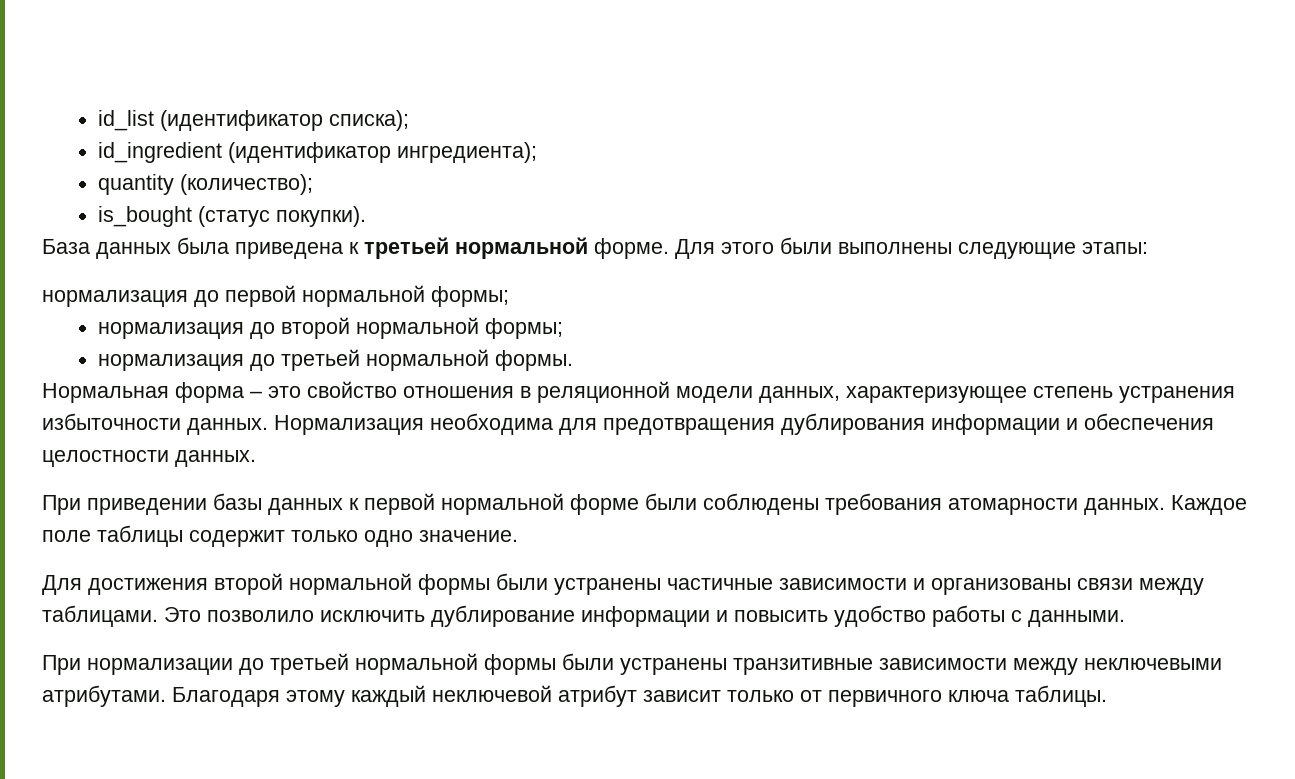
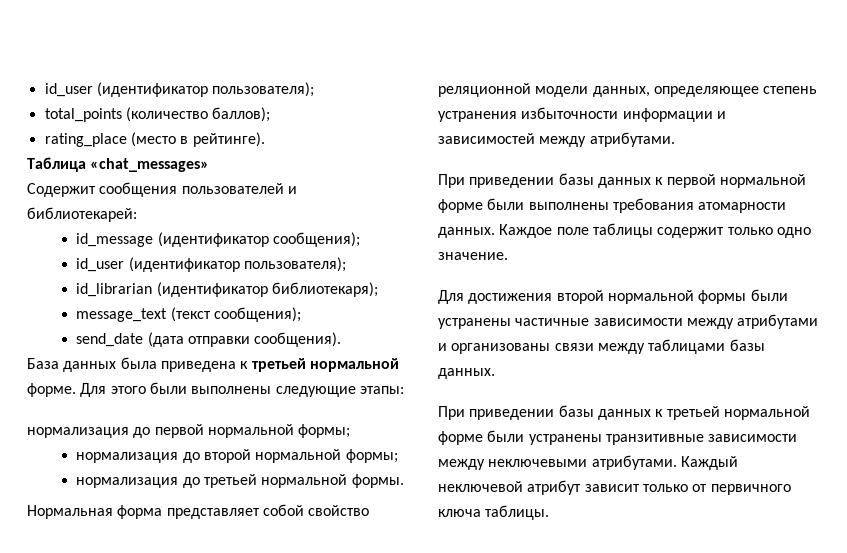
[98,110,410,131] [98,142,538,163] [98,174,314,195] [98,206,367,227] id_list (идентификатор списка); // id_ingredient (идентификатор ингредиента); // quantity (количество); // is_bought (статус покупки). -> [44,82,315,97] [44,107,271,122] [44,132,265,147] [27,157,210,172] [27,182,297,197] [27,207,137,222] [76,232,360,247] [76,257,346,272] [76,282,378,297] [76,307,301,322] [76,332,342,347] id_user (идентификатор пользователя); // total_points (количество баллов); // rating_place (место в рейтинге). // Таблица «chat_messages» // Содержит сообщения пользователей и библиотекарей: // id_message (идентификатор сообщения); // id_user (идентификатор пользователя); // id_librarian (идентификатор библиотекаря); // message_text (текст сообщения); // send_date (дата отправки сообщения).
[250,381,531,398] – это свойство отношения в -> [166,504,370,519] представляет собой свойство
[846,386,1027,403] характеризующее -> [653,86,759,97] определяющее
[187,413,1214,435] [42,450,256,467] данных. Нормализация необходима для предотвращения дублирования информации и обеспечения целостности данных. -> [622,108,726,122] [438,132,675,147] информации и зависимостей между атрибутами.
[703,493,819,515] соблюдены -> [528,202,609,210] выполнены
(907, 584) none -> [686,314,819,329] между атрибутами
[42,605,1125,627] [42,653,556,675] таблицами. Это позволило исключить дублирование информации и повысить удобство работы с данными. // При нормализации до третьей нормальной формы -> [648,339,765,354] [438,368,495,379] [438,405,810,420] [438,431,483,445] таблицами базы данных. // При приведении базы данных к третьей нормальной форме
[172,685,426,707] Благодаря этому каждый -> [680,456,738,470] Каждый

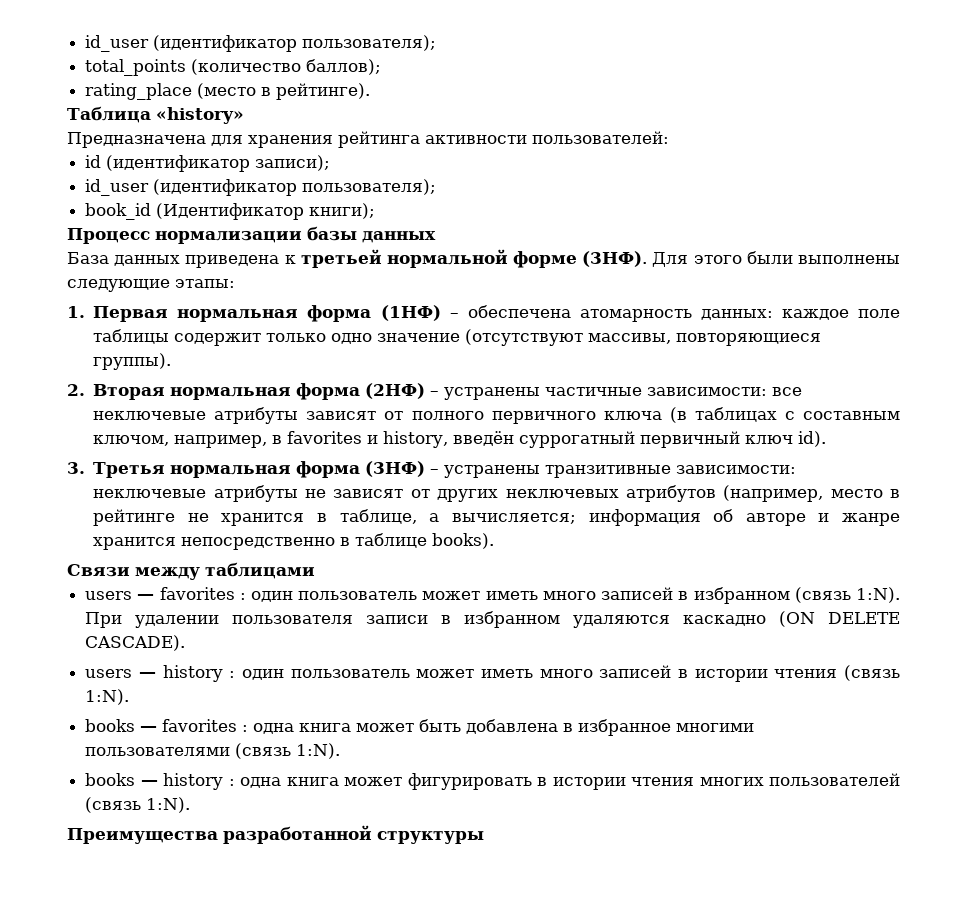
[90,158,210,172] [27,182,297,197] [27,207,137,222] [76,232,360,247] [76,257,346,272] [76,282,378,297] [76,307,301,322] [76,332,342,347] «chat_messages» // Содержит сообщения пользователей и библиотекарей: // id_message (идентификатор сообщения); // id_user (идентификатор пользователя); // id_librarian (идентификатор библиотекаря); // message_text (текст сообщения); // send_date (дата отправки сообщения). -> [156,107,244,124] [67,131,669,148] [85,155,331,172] [85,179,437,196] [85,203,376,220] [67,226,436,244] «history» // Предназначена для хранения рейтинга активности пользователей: // id (идентификатор записи); // id_user (идентификатор пользователя); // book_id (Идентификатор книги); // Процесс нормализации базы данных
[120,357,157,369] была -> (181, 260) none
[27,383,76,397] форме. -> [513,251,648,268] форме (3НФ).
[27,424,351,438] [76,449,398,463] [76,474,404,488] [27,504,370,519] [438,83,818,97] [438,107,726,122] [438,132,675,147] [438,173,806,188] [438,198,787,213] [438,224,553,238] нормализация до первой нормальной формы; // нормализация до второй нормальной формы; // нормализация до третьей нормальной формы. // Нормальная форма представляет собой свойство реляционной модели данных, определяющее степень устранения избыточности информации и зависимостей между атрибутами. // При приведении базы данных к первой нормальной форме были выполнены требования атомарности данных. Каждое -> [67,305,849,322] 1. Первая нормальная форма (1НФ) – обеспечена атомарность данных: каждое
[438,252,508,260] [438,289,788,304] [438,314,819,329] [438,339,765,354] [438,368,495,379] [438,405,810,420] [438,430,798,445] [438,455,738,470] [438,480,791,495] [438,505,550,520] значение. // Для достижения второй нормальной формы были устранены частичные зависимости между атрибутами и организованы связи между таблицами базы данных. // При приведении базы данных к третьей нормальной форме были устранены транзитивные зависимости между неключевыми атрибутами. Каждый неключевой атрибут зависит только от первичного ключа таблицы. -> [377,329,822,346] [93,353,172,370] [67,383,803,400] [93,407,901,424] [93,431,827,448] [67,461,797,478] [93,485,900,502] [93,509,901,526] [93,533,495,550] [67,562,315,580] [85,587,900,604] [85,611,901,628] [85,635,186,651] [85,665,900,682] [85,689,130,705] [85,719,755,736] [85,743,341,759] [85,773,900,790] [85,797,191,813] [67,825,484,844] значение (отсутствуют массивы, повторяющиеся группы). // 2. Вторая нормальная форма (2НФ) – устранены частичные зависимости: все неключевые атрибуты зависят от полного первичного ключа (в таблицах с составным ключом, например, в favorites и history, введён суррогатный первичный ключ id). // 3. Третья нормальная форма (3НФ) – устранены транзитивные зависимости: неключевые атрибуты не зависят от других неключевых атрибутов (например, место в рейтинге не хранится в таблице, а вычисляется; информация об авторе и жанре хранится непосредственно в таблице books). // Связи между таблицами // users — favorites : один пользователь может иметь много записей в избранном (связь 1:N). При удалении пользователя записи в избранном удаляются каскадно (ON DELETE CASCADE). // users — history : один пользователь может иметь много записей в истории чтения (связь 1:N). // books — favorites : одна книга может быть добавлена в избранное многими пользователями (связь 1:N). // books — history : одна книга может фигурировать в истории чтения многих пользователей (связь 1:N). // Преимущества разработанной структуры

